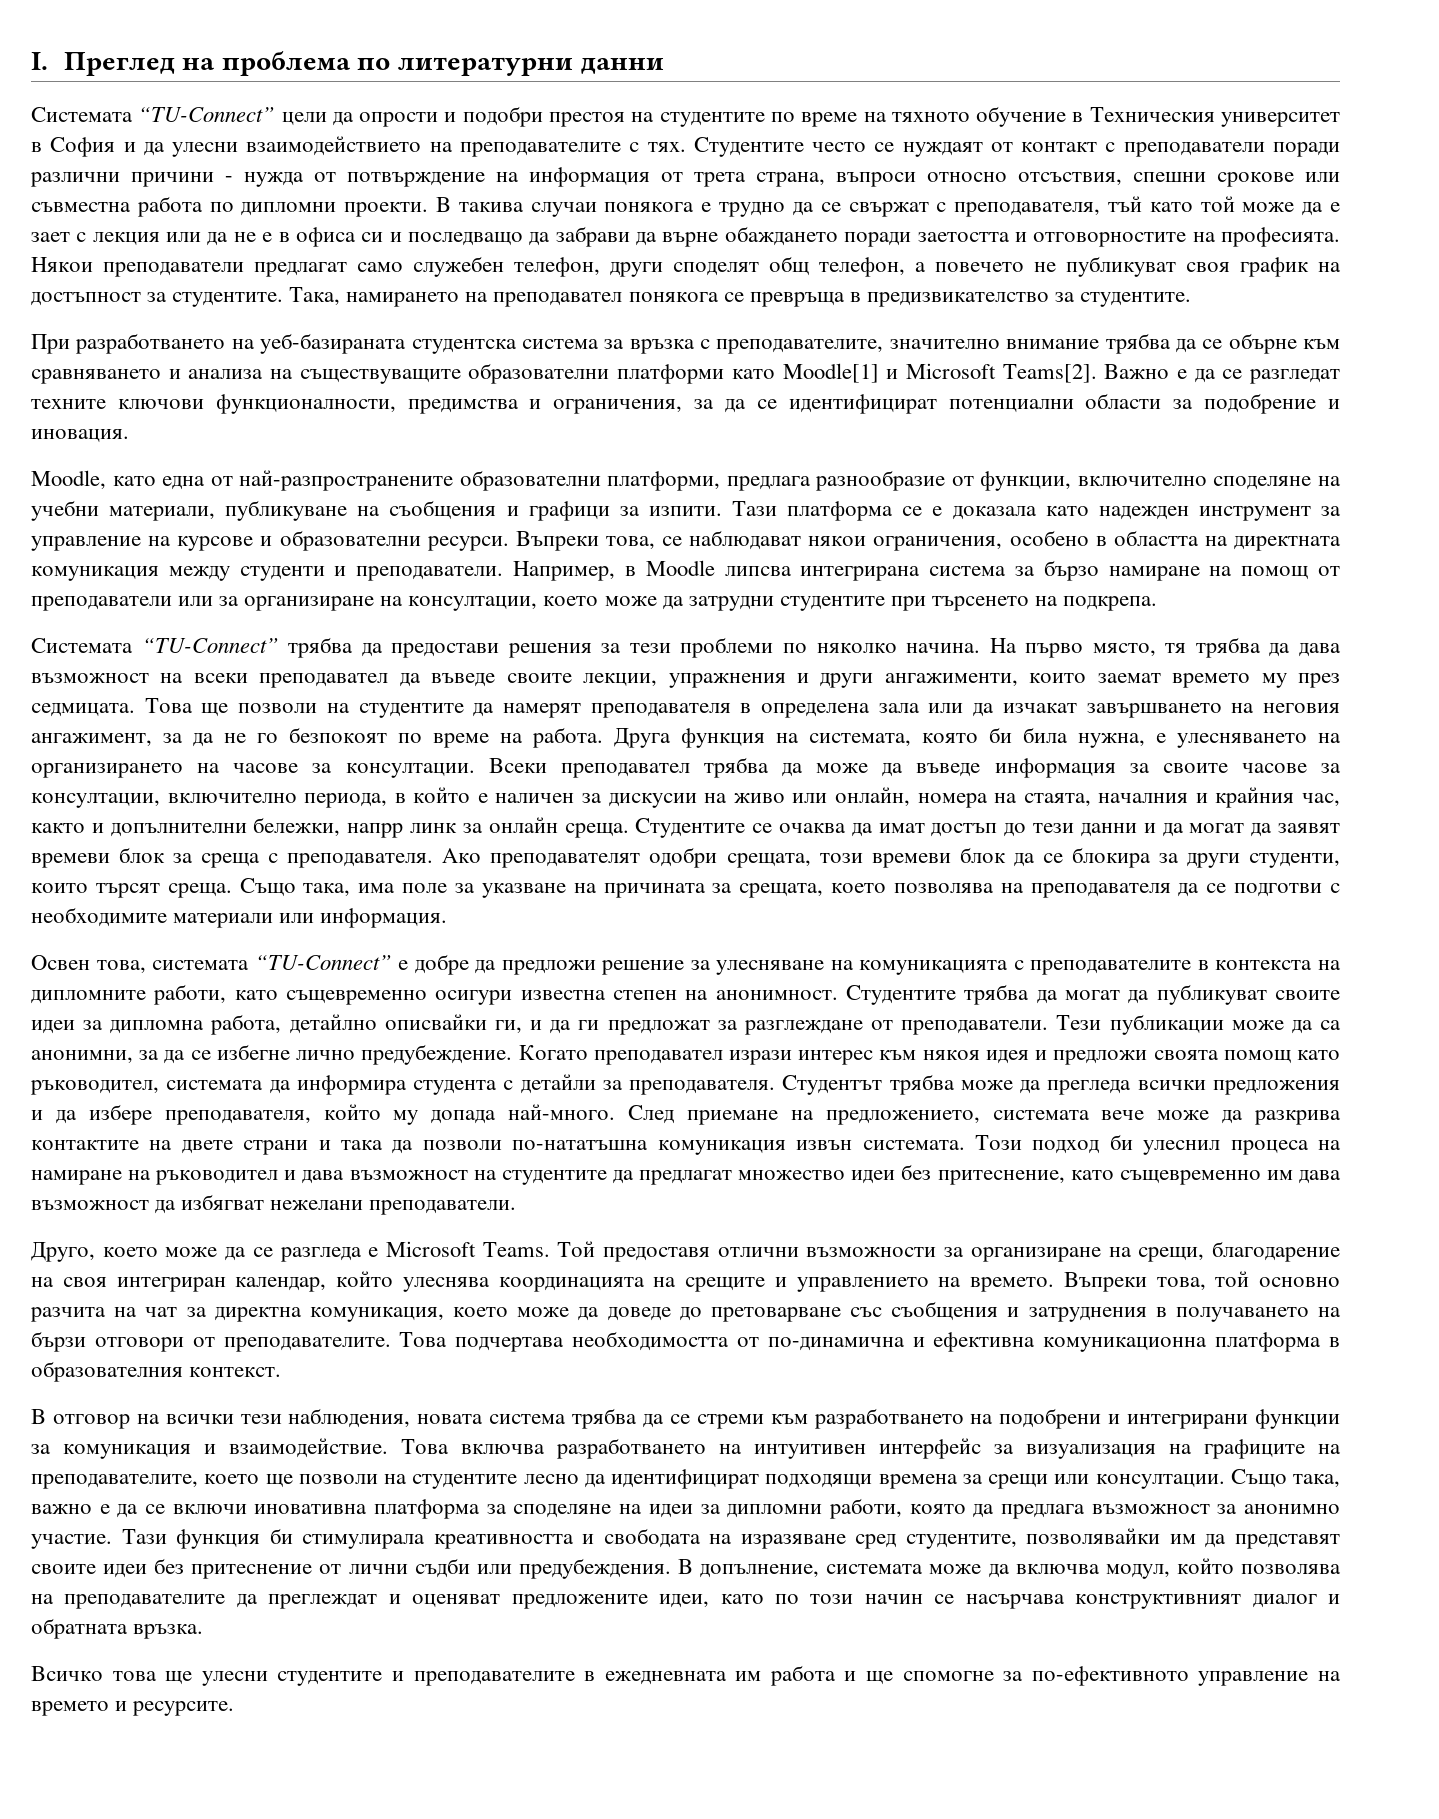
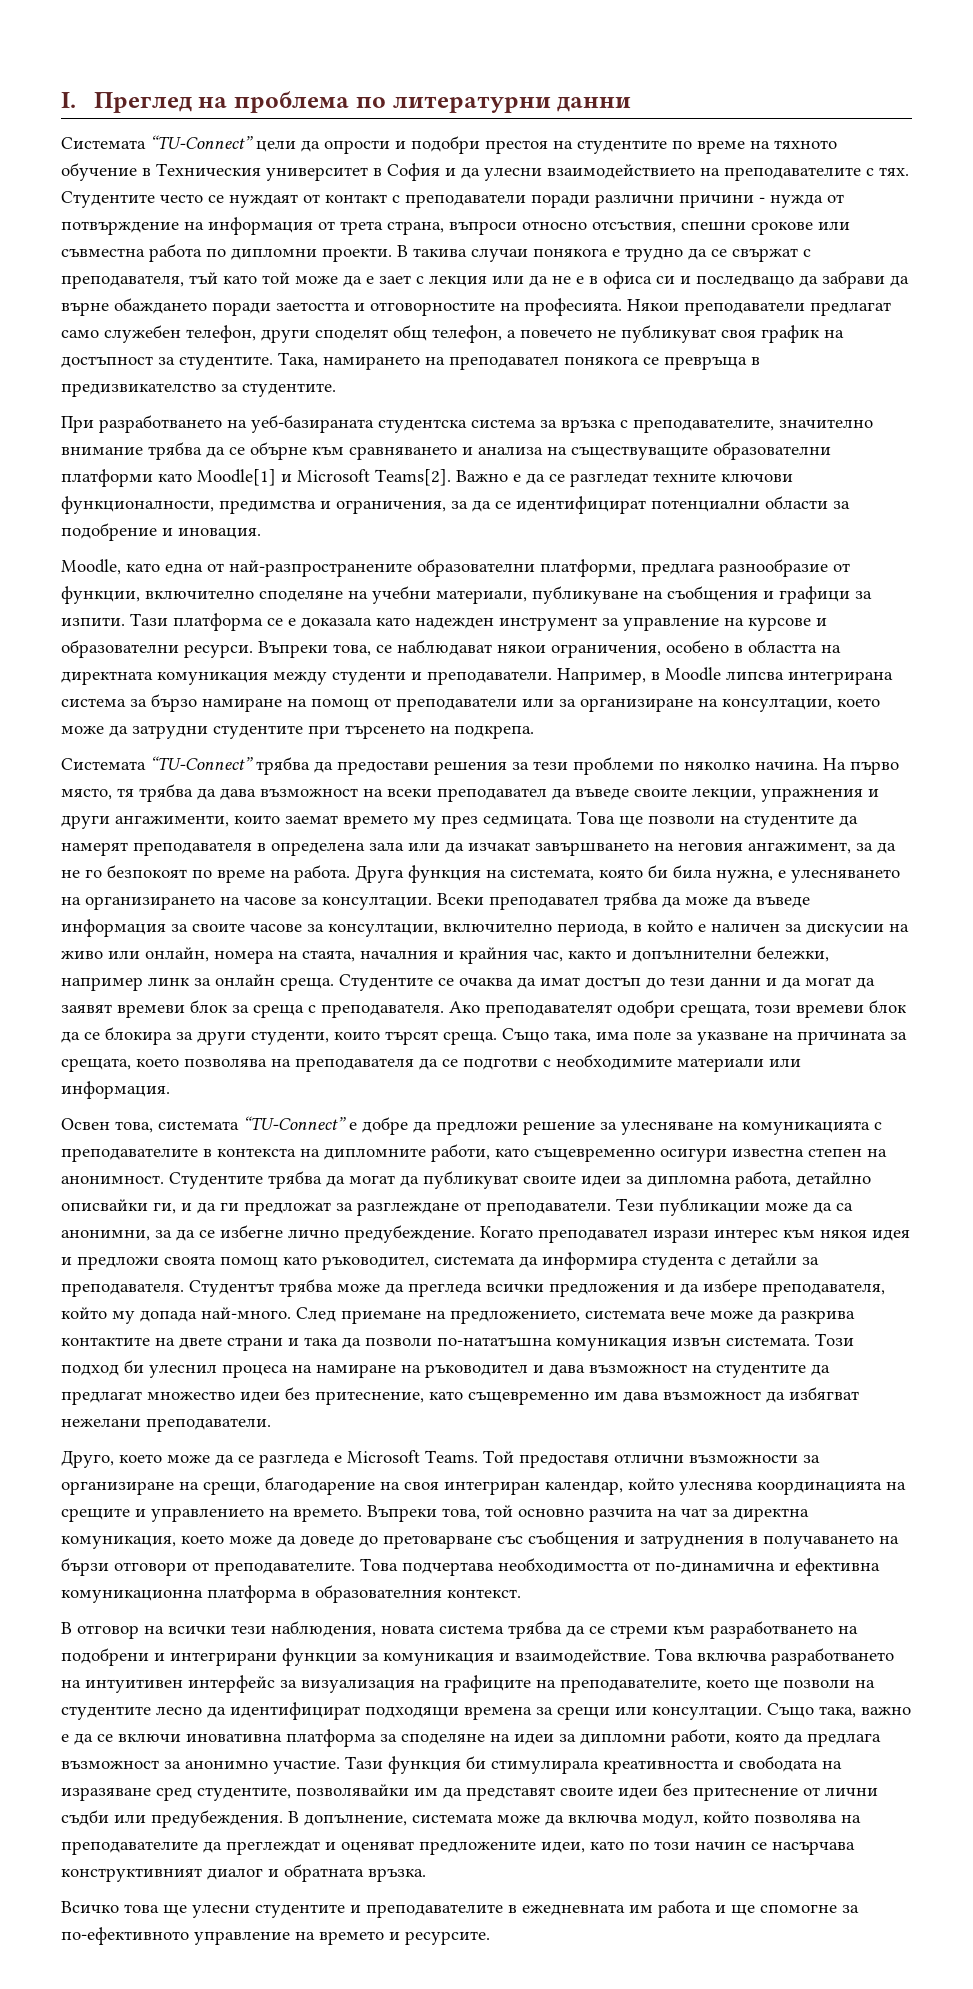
[347,823,404,838] напрр -> [61,977,143,991] например

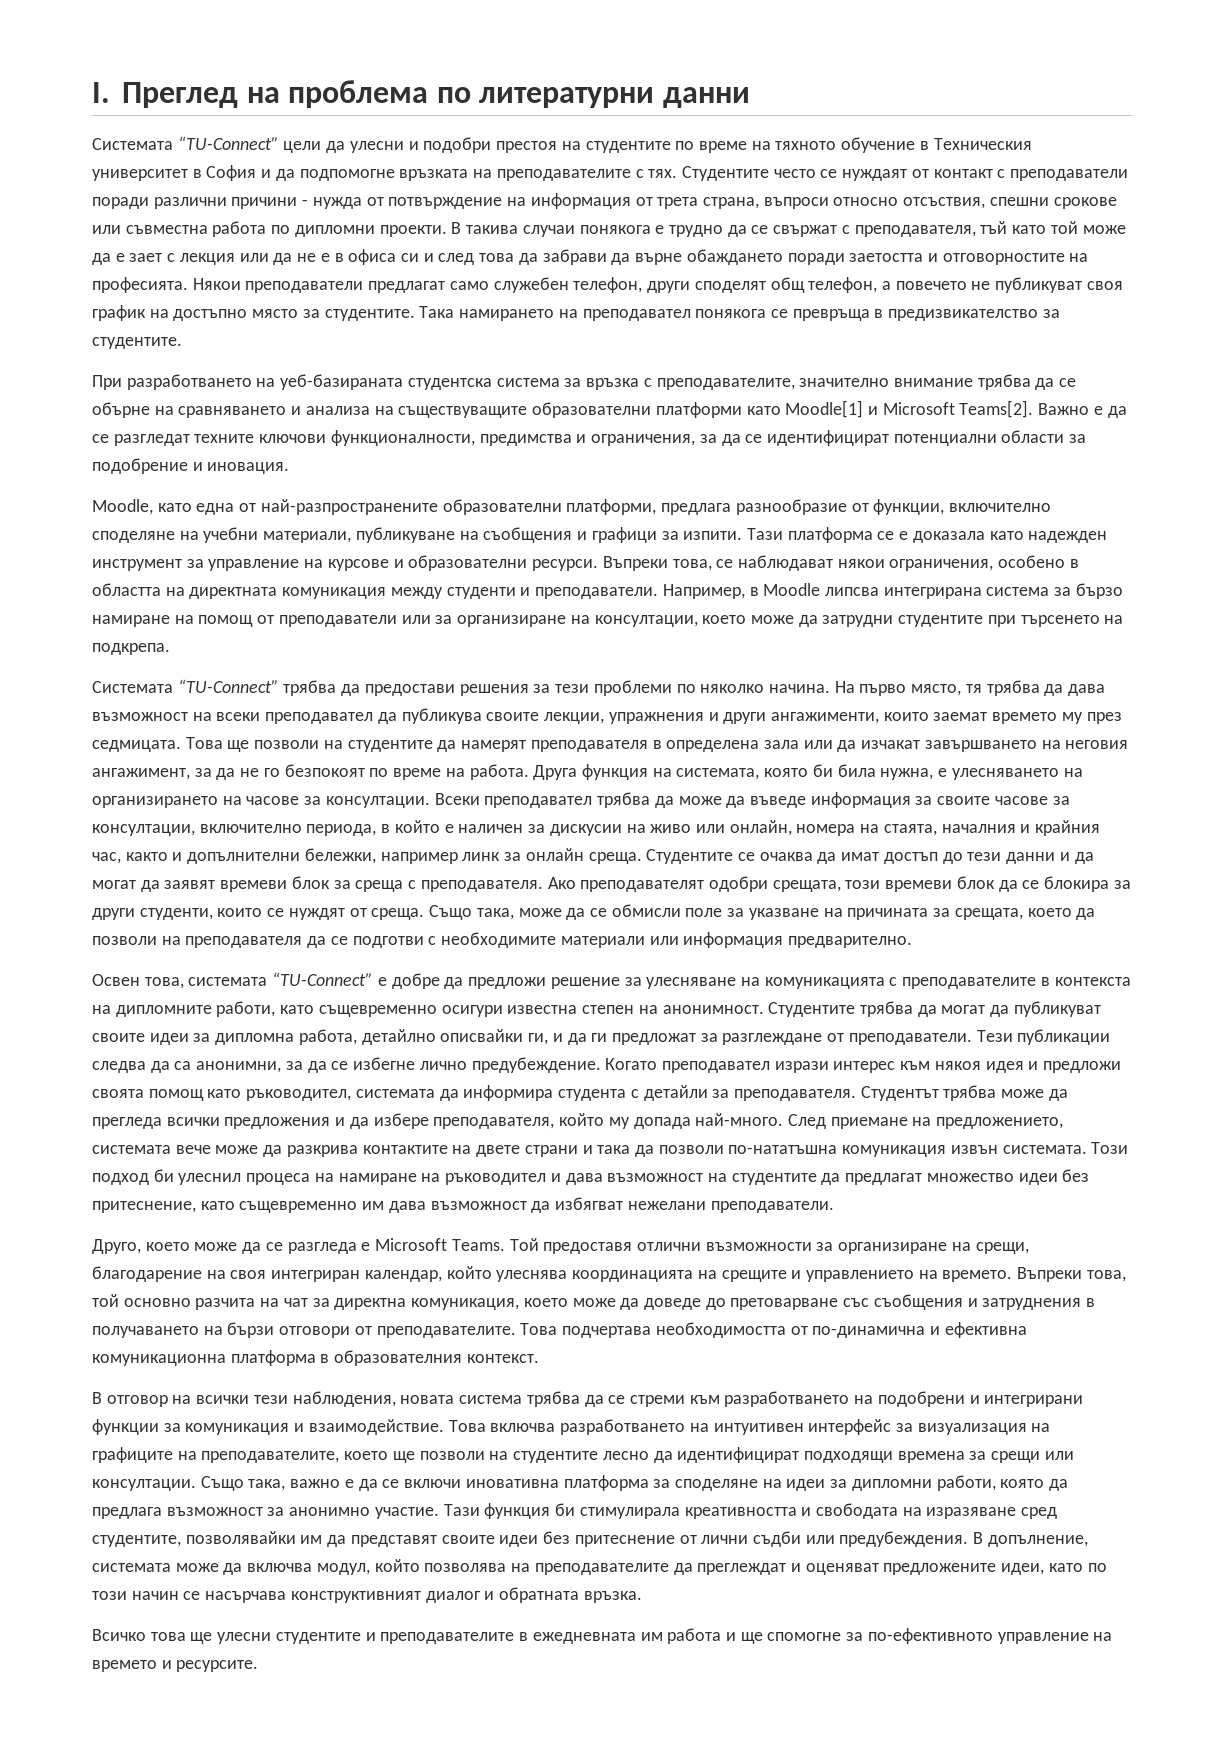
[324,140,390,154] опрости -> [349,141,404,153] улесни
[484,164,695,181] улесни взаимодействието -> [299,169,469,181] подпомогне връзката
[696,275,794,287] последващо -> [438,253,515,265] след това
[61,352,318,370] достъпност за студентите. Така, -> [173,306,455,321] достъпно място за студентите. Така
[312,446,344,455] към -> [154,406,174,415] на
[575,788,629,800] въведе -> [401,708,482,724] публикува
[385,1028,629,1045] търсят среща. Също така, има -> [267,904,681,920] се нуждят от среща. Също така, може да се обмисли
[184,1058,267,1067] позволява -> [1076,908,1096,920] [92,936,157,945] да позволи
[61,1081,170,1099] информация. -> [683,932,912,948] информация предварително.
[765,1203,808,1211] може -> [92,1061,146,1073] следва

